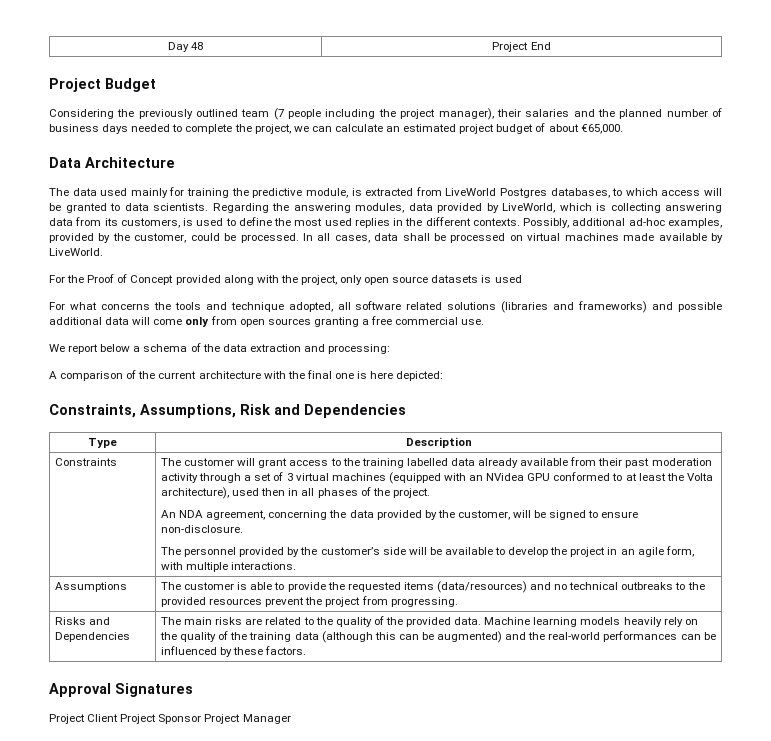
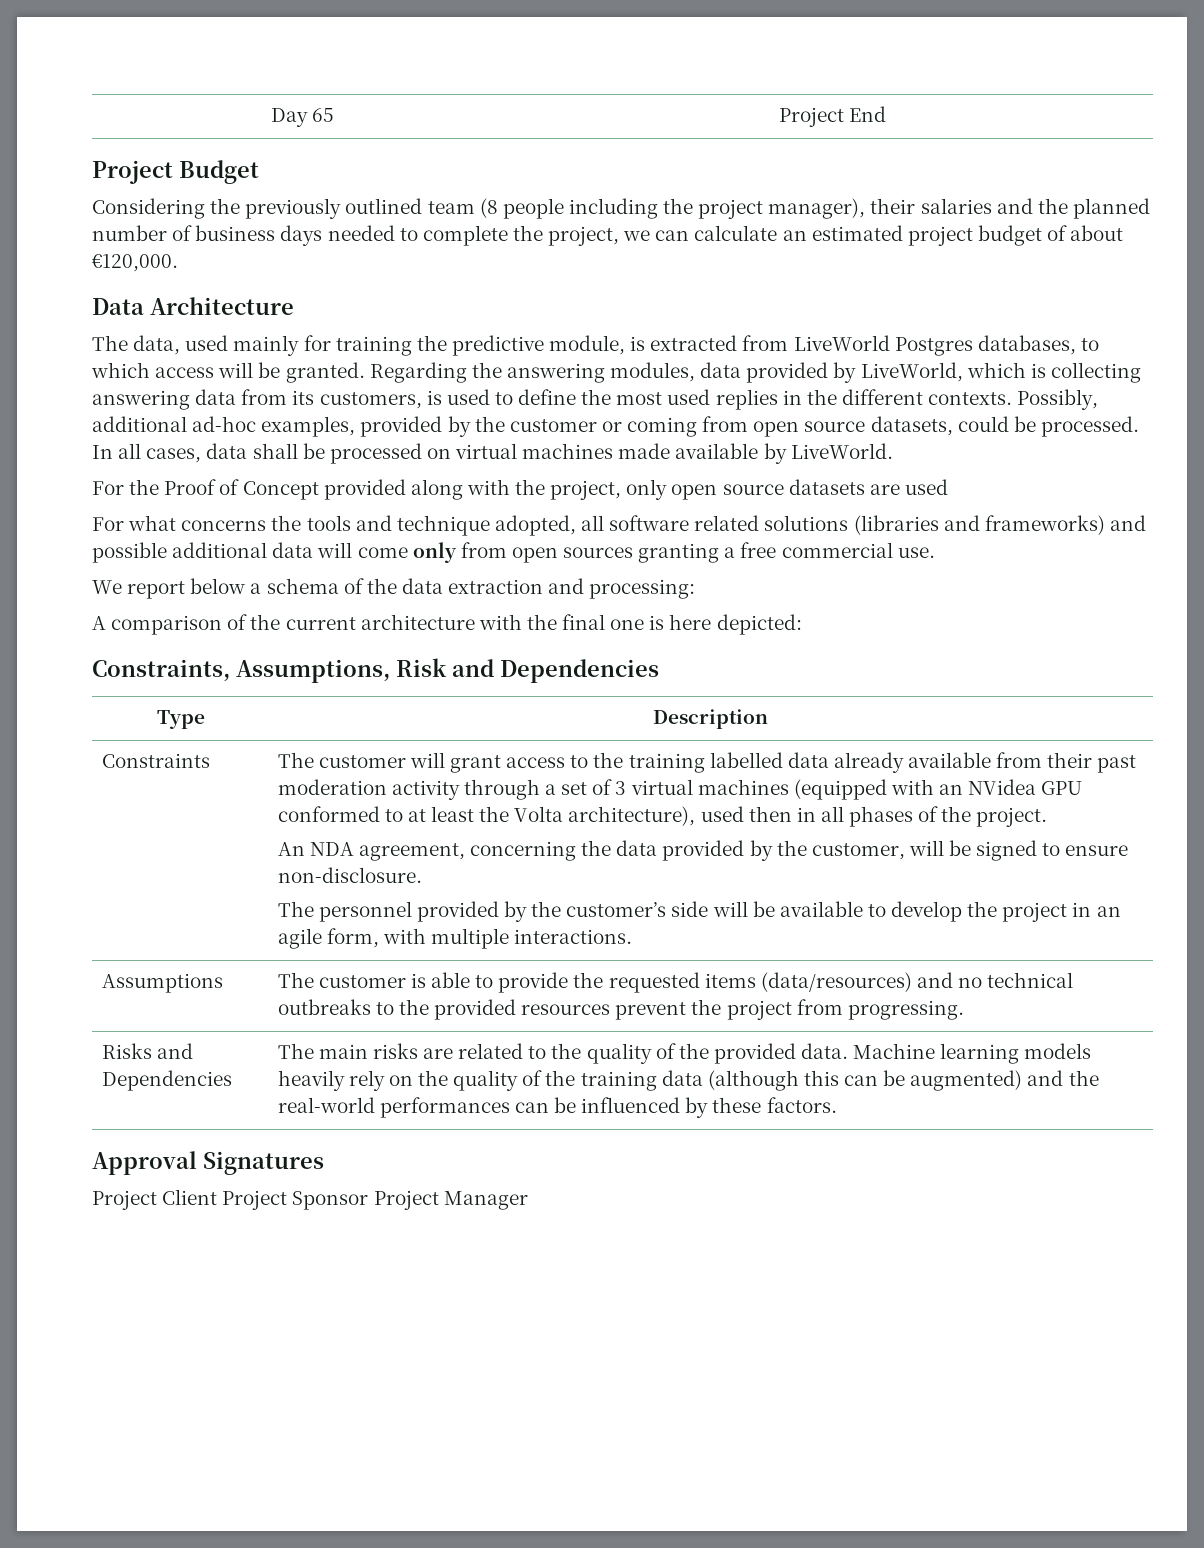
[191,42,204,50] 48 -> [312,108,335,122] 65
[273,108,284,120] (7 -> [479,198,498,218] (8
[580,124,623,134] €65,000. -> [92,254,178,272] €120,000.
[72,188,97,196] data -> [133,335,181,355] data,
[65,203,208,213] granted to data scientists. -> [285,362,365,383] granted.
[134,233,187,243] customer, -> [509,416,953,437] customer or coming from open source datasets,
[481,275,492,283] is -> [869,484,900,495] are

